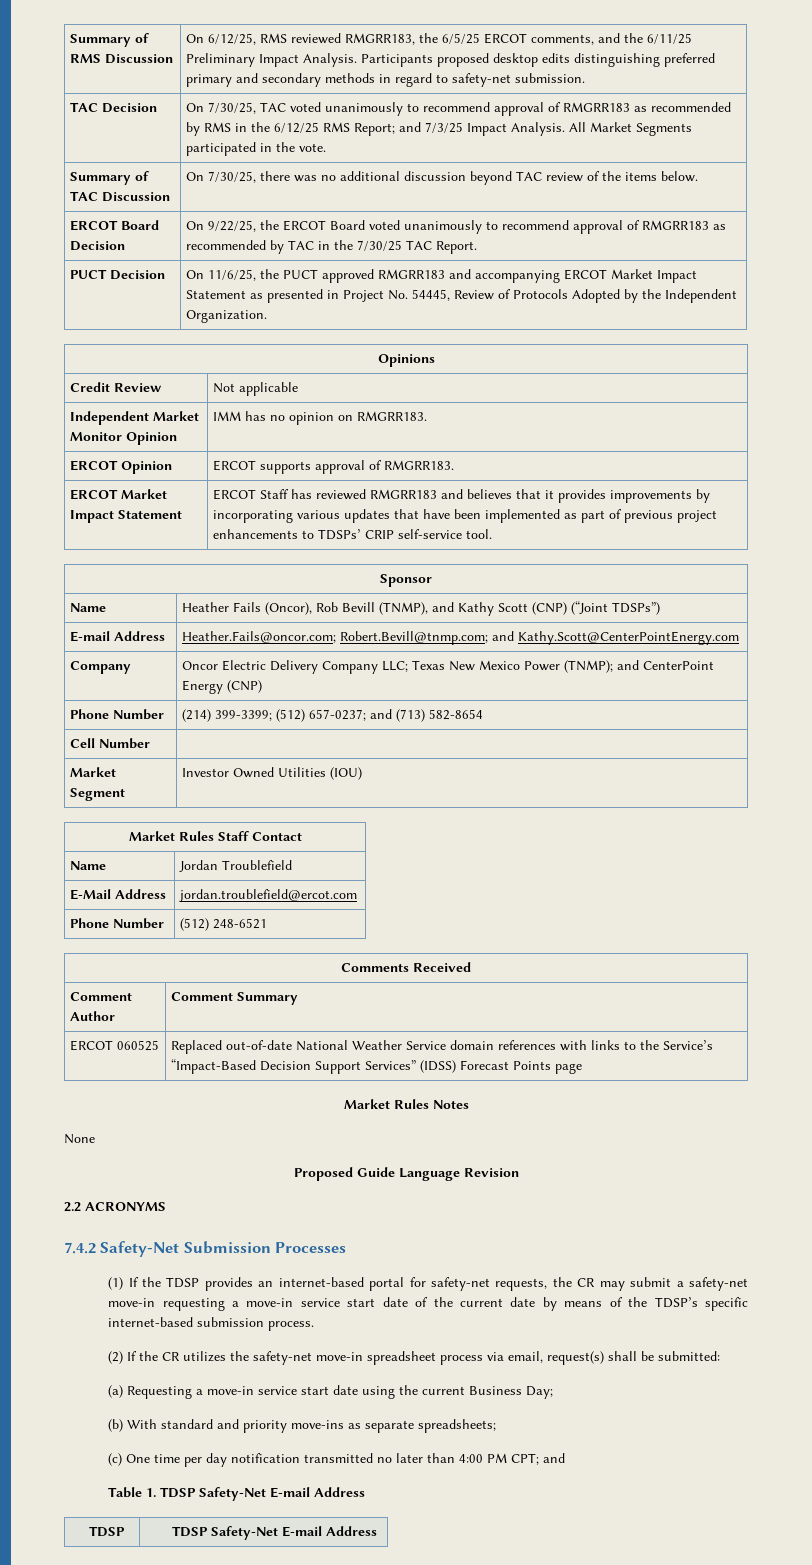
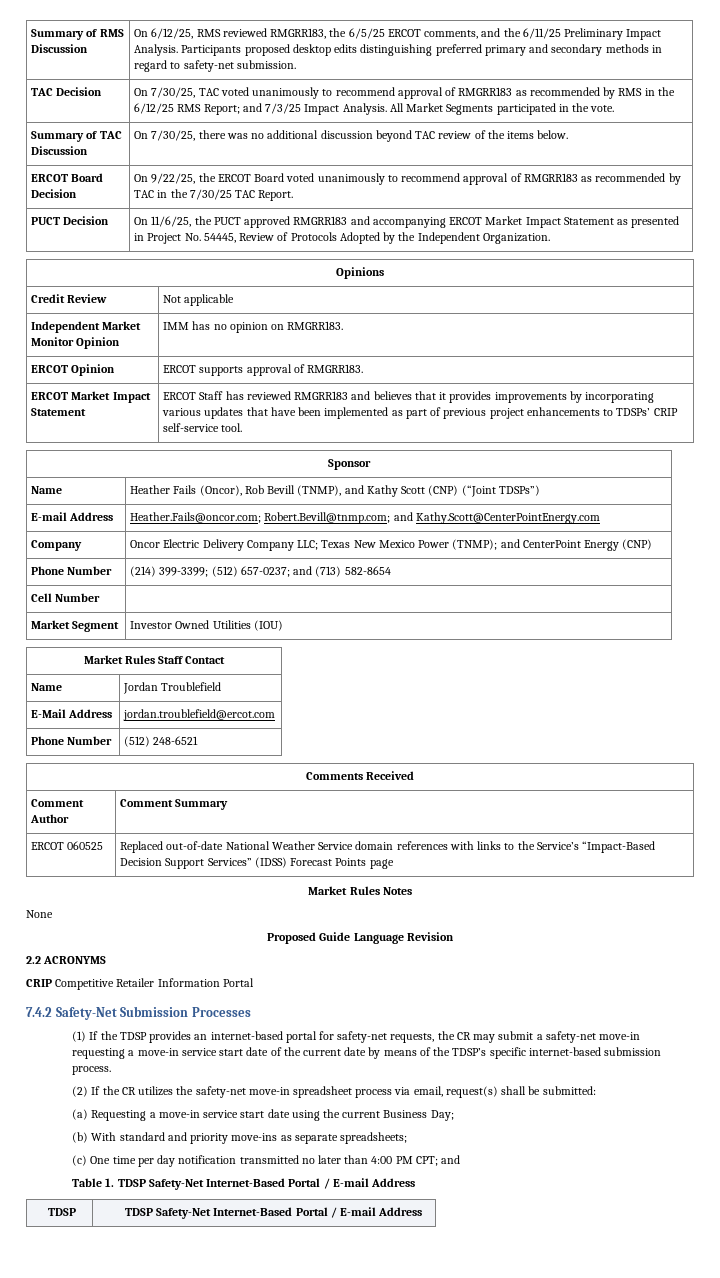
(166, 1206) none -> [26,978,254,990] // CRIP Competitive Retailer Information Portal
(267, 1494) none -> [206,1178,330,1189] Internet-Based Portal /
(278, 1533) none -> [213,1207,337,1218] Internet-Based Portal /

